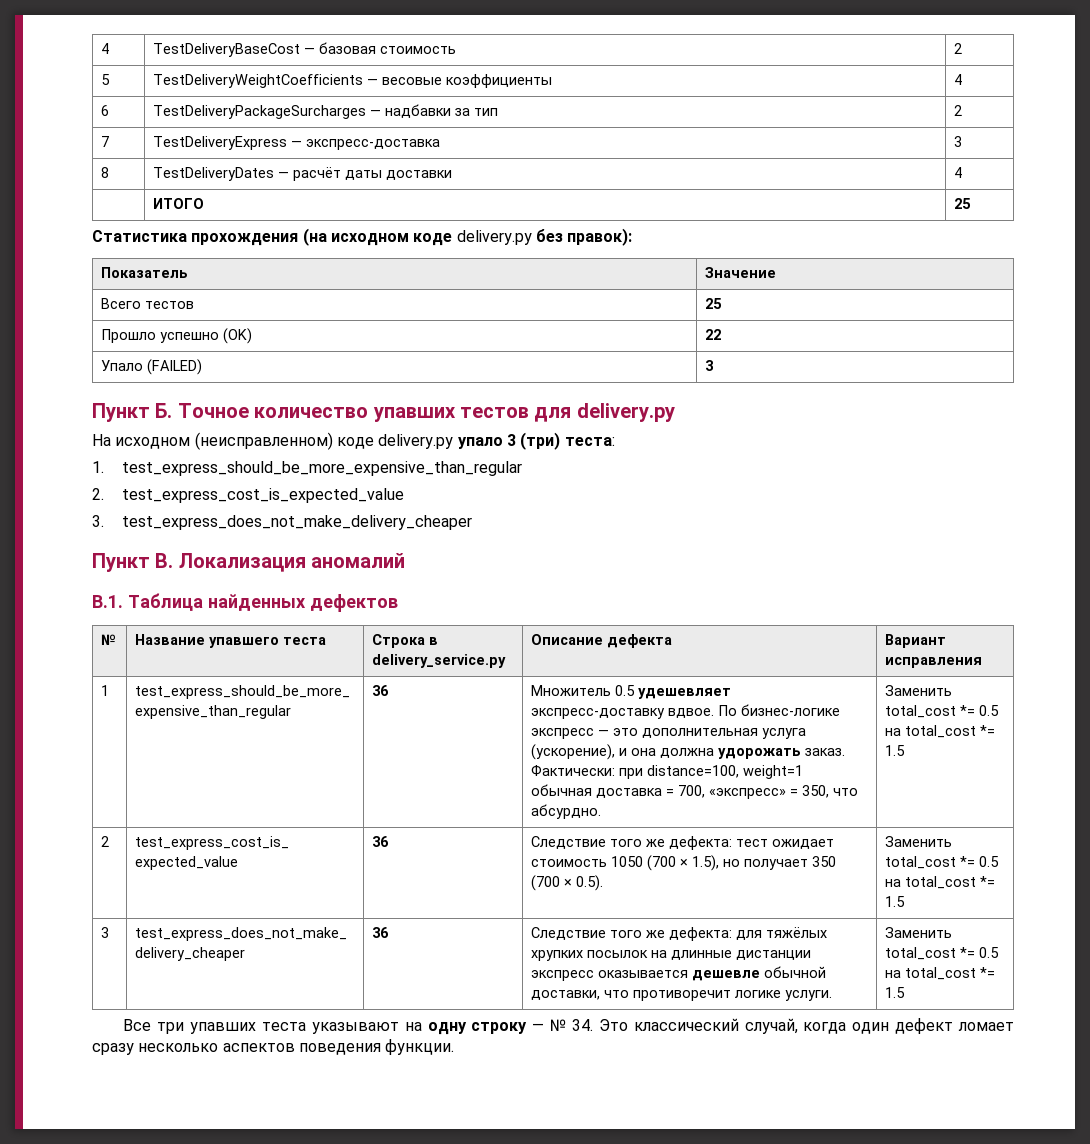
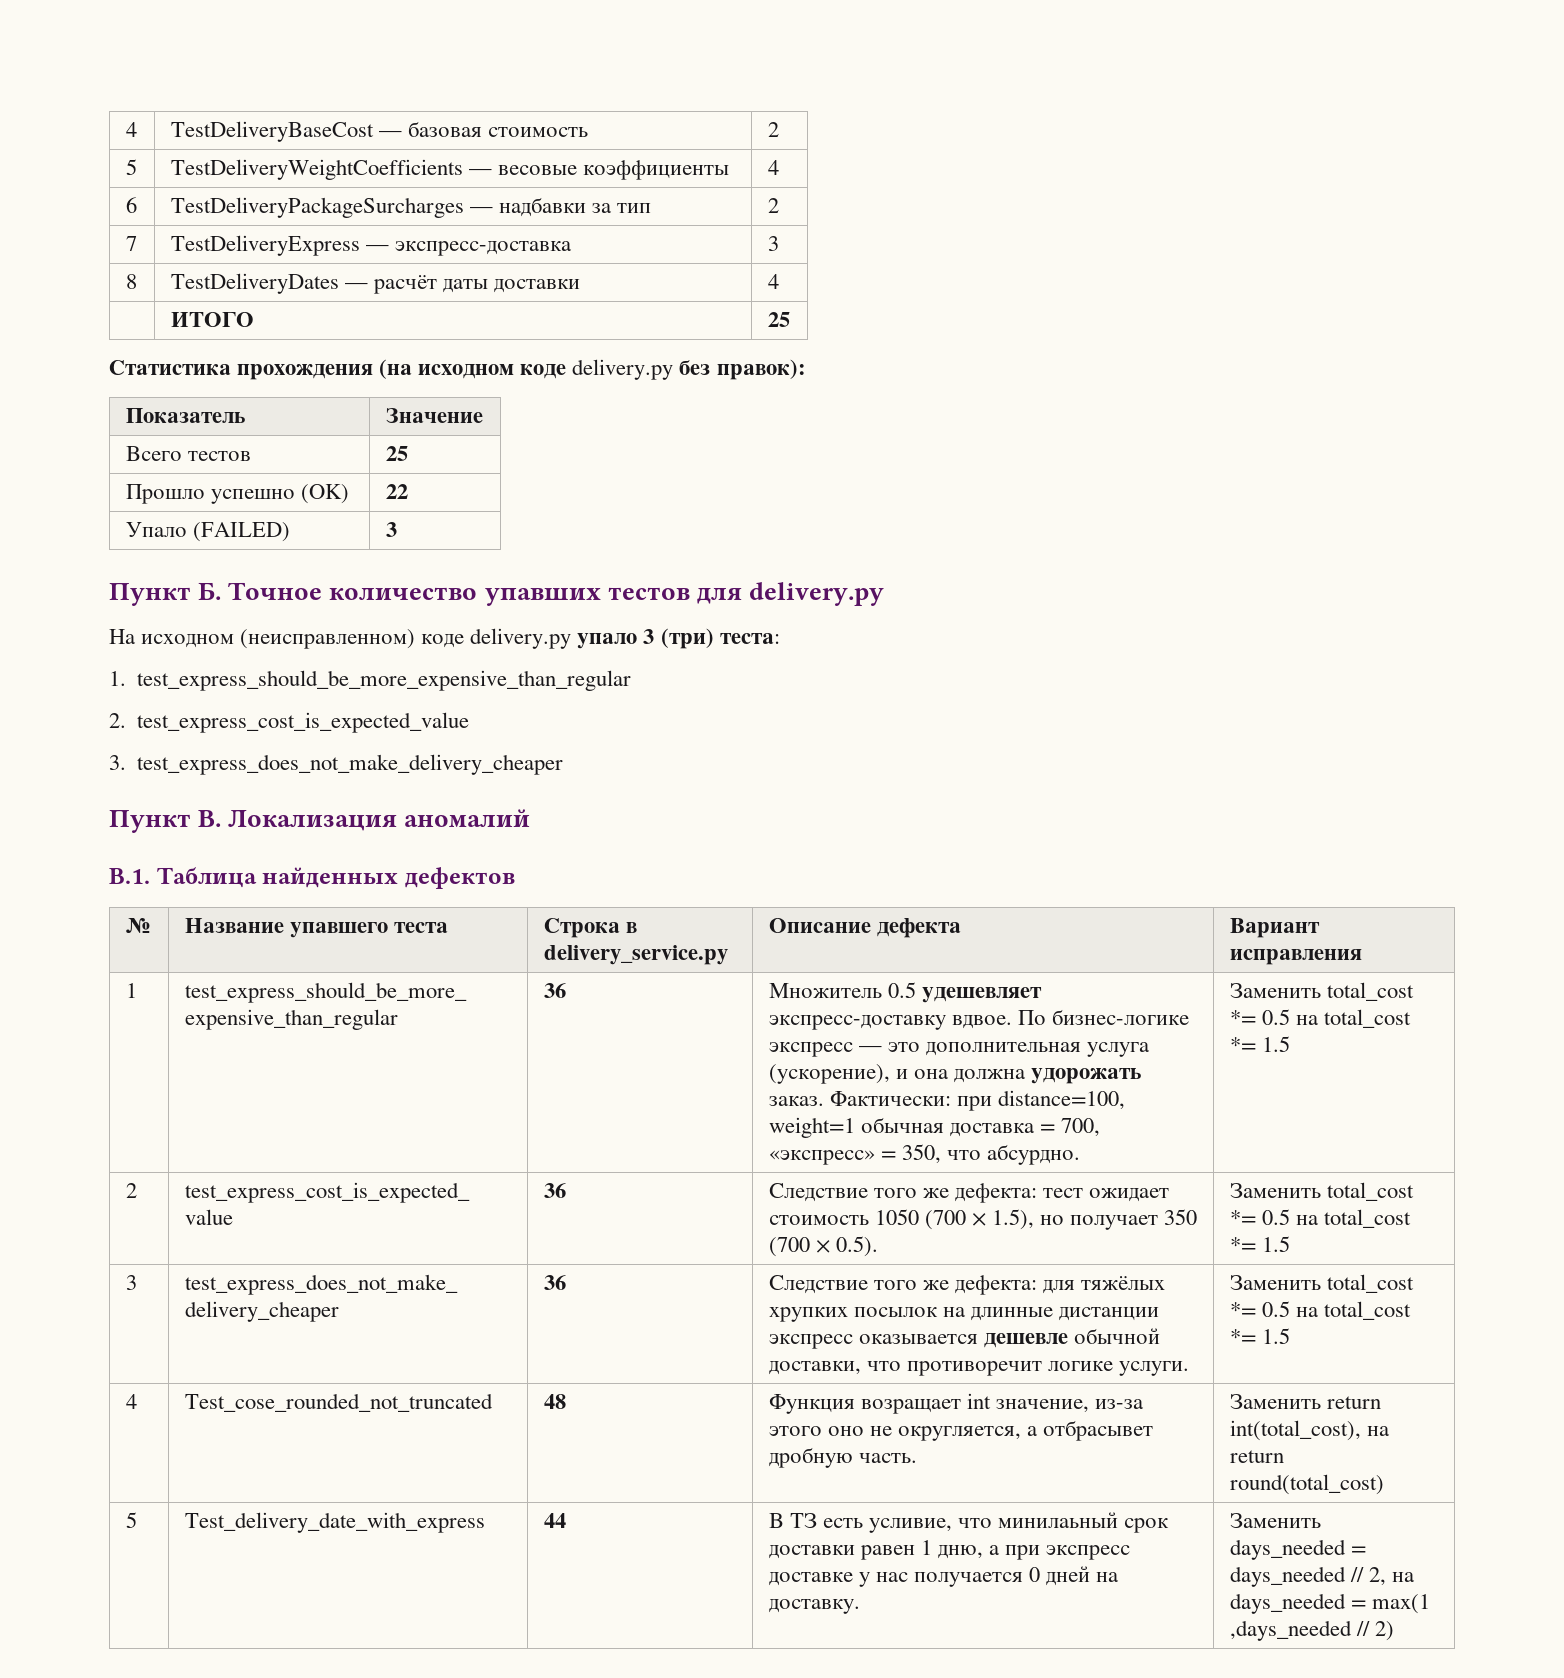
[123,1018,1014,1035] [92,1039,455,1055] // Все три упавших теста указывают на одну строку — № 34. Это классический случай, когда один дефект ломает сразу несколько аспектов поведения функции. -> [125,1394,137,1409] [184,1393,493,1412] [543,1394,566,1409] [768,1393,1144,1414] [768,1420,1153,1441] [768,1447,917,1468] [1229,1394,1381,1409] [1229,1420,1390,1441] [1229,1450,1284,1463] [1229,1474,1384,1495] [125,1512,137,1528] [184,1512,485,1533] [543,1513,566,1528] [768,1512,1169,1533] [768,1540,1130,1560] [768,1566,1119,1587] [768,1599,860,1614] [1229,1513,1321,1528] [1229,1539,1366,1560] [1229,1566,1415,1587] [1229,1593,1430,1614] [1229,1620,1394,1641] // 4 | Test_cose_rounded_not_truncated | 48 | Функция возращает int значение, из-за этого оно не округляется, а отбрасывет дробную часть. | Заменить return int(total_cost), на return round(total_cost) // 5 | Test_delivery_date_with_express | 44 | В ТЗ есть усливие, что минилаьный срок доставки равен 1 дню, а при экспресс доставке у нас получается 0 дней на доставку. | Заменить days_needed = days_needed // 2, на days_needed = max(1 ,days_needed // 2)

